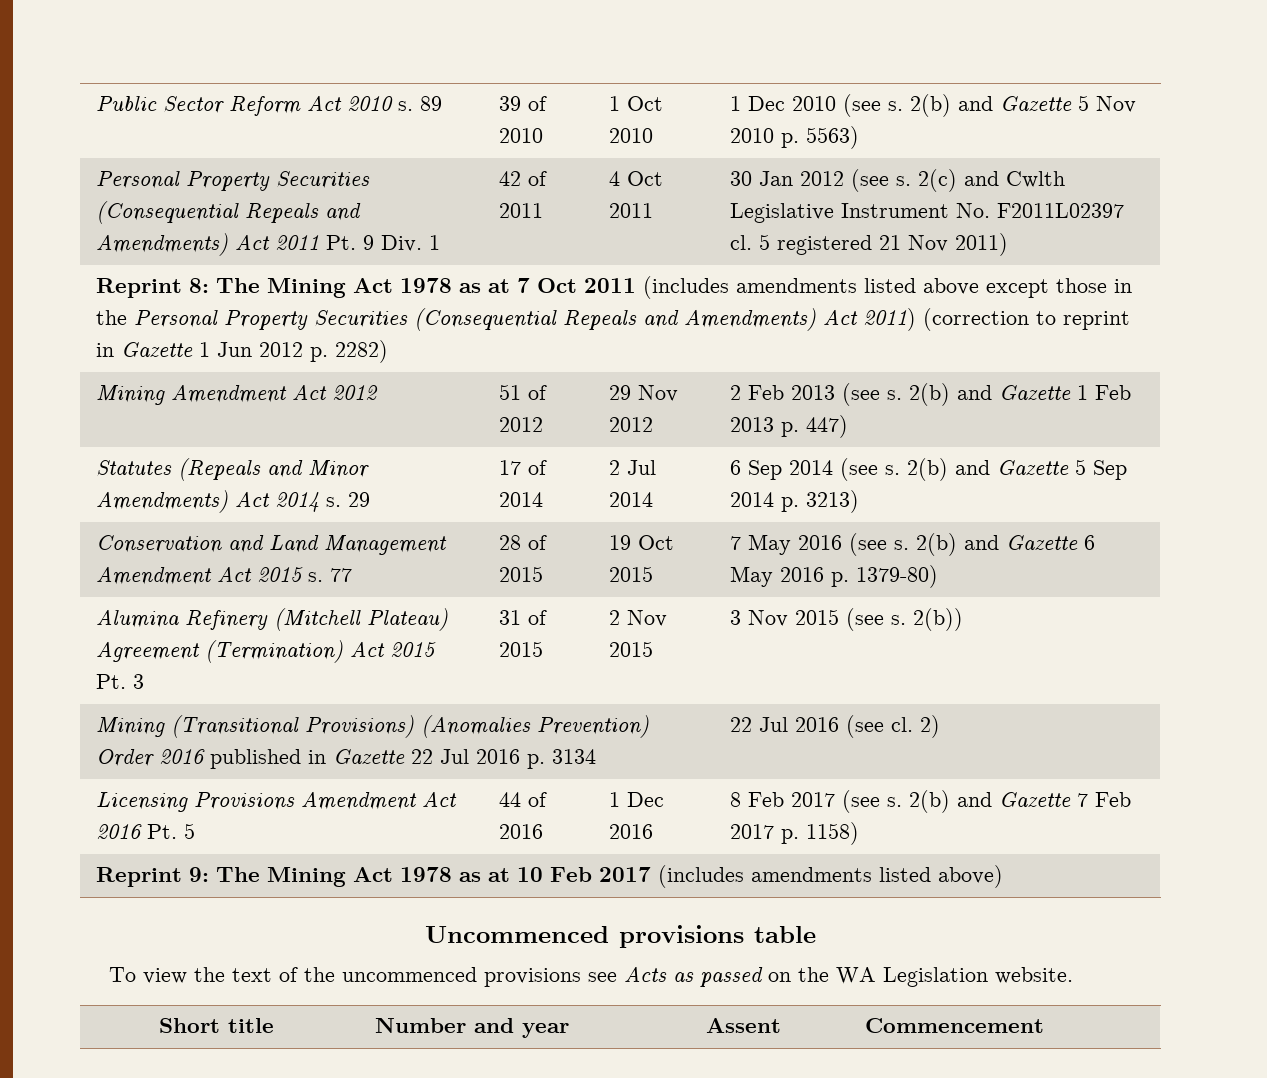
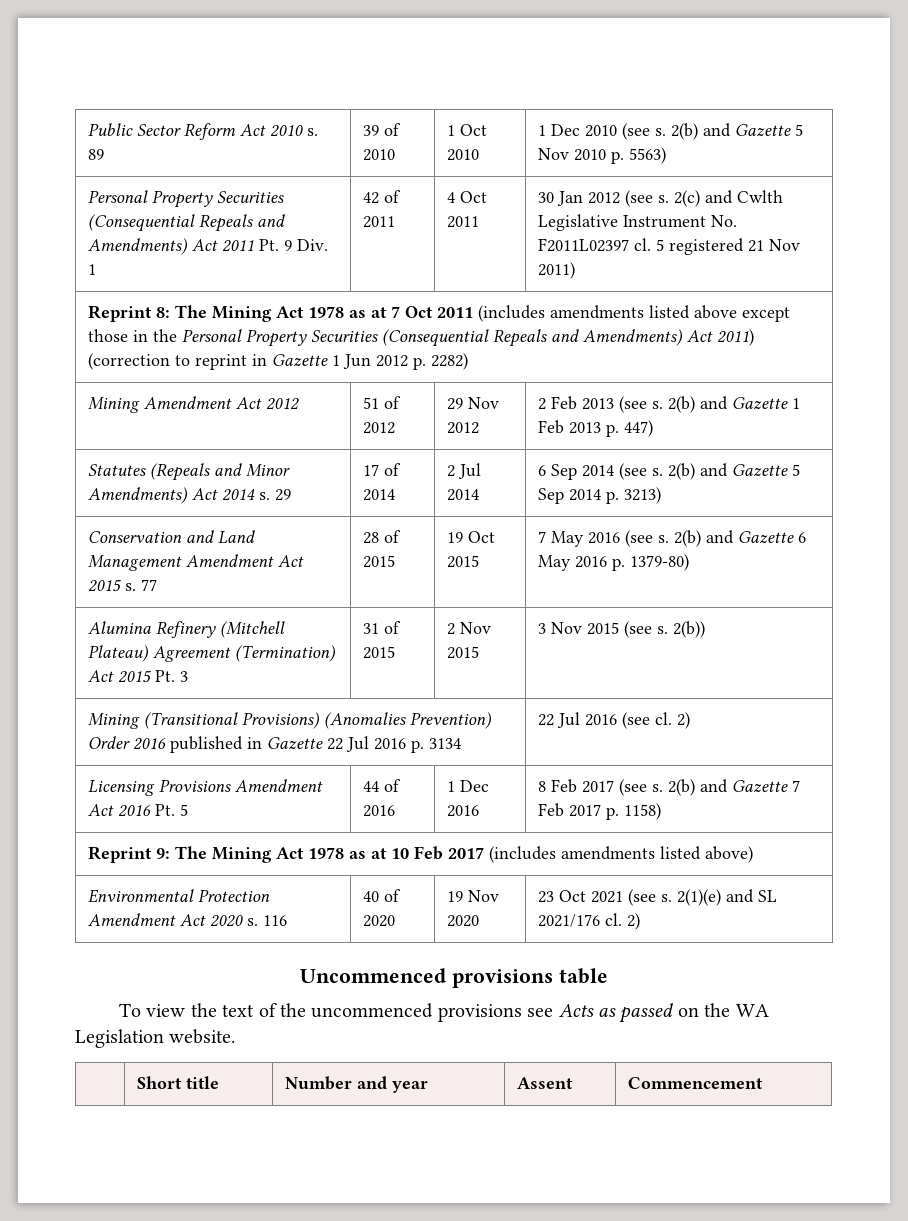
(1004, 876) none -> [88,889,271,903] [88,913,288,927] [363,889,402,902] [363,915,396,927] [447,890,500,902] [447,915,480,927] [538,889,778,906] [538,913,641,930] // Environmental Protection Amendment Act 2020 s. 116 | 40 of 2020 | 19 Nov 2020 | 23 Oct 2021 (see s. 2(1)(e) and SL 2021/176 cl. 2)

